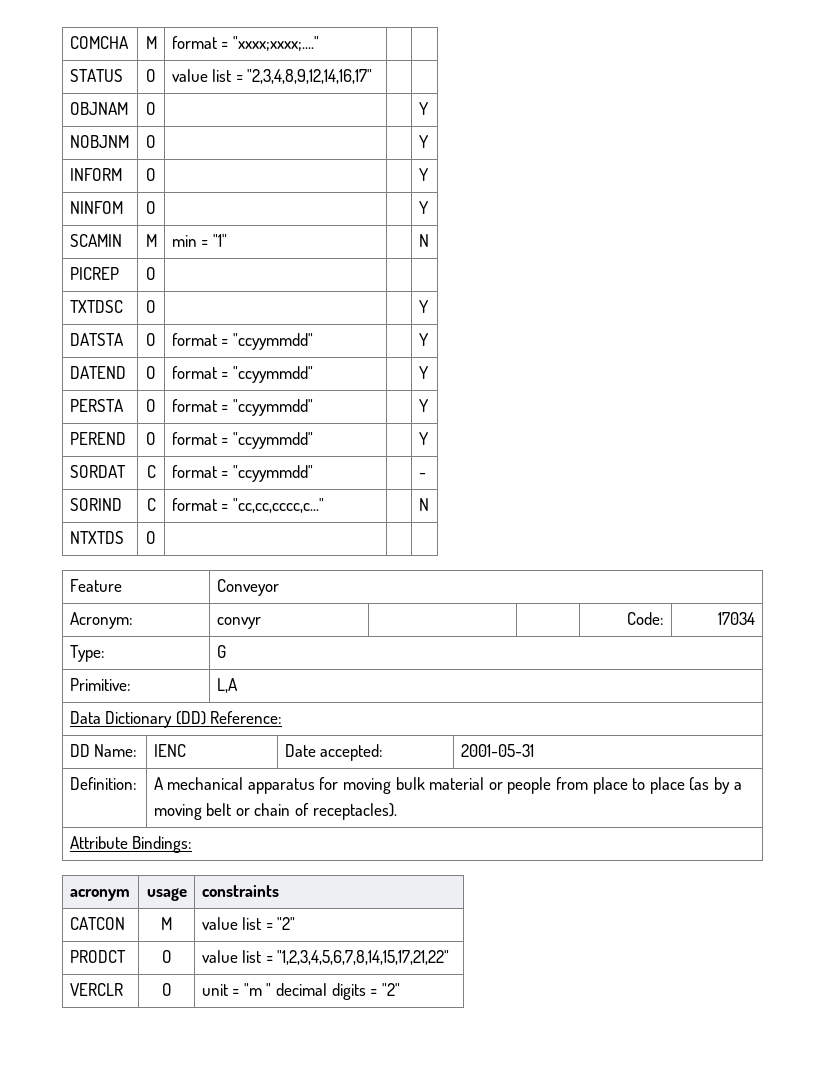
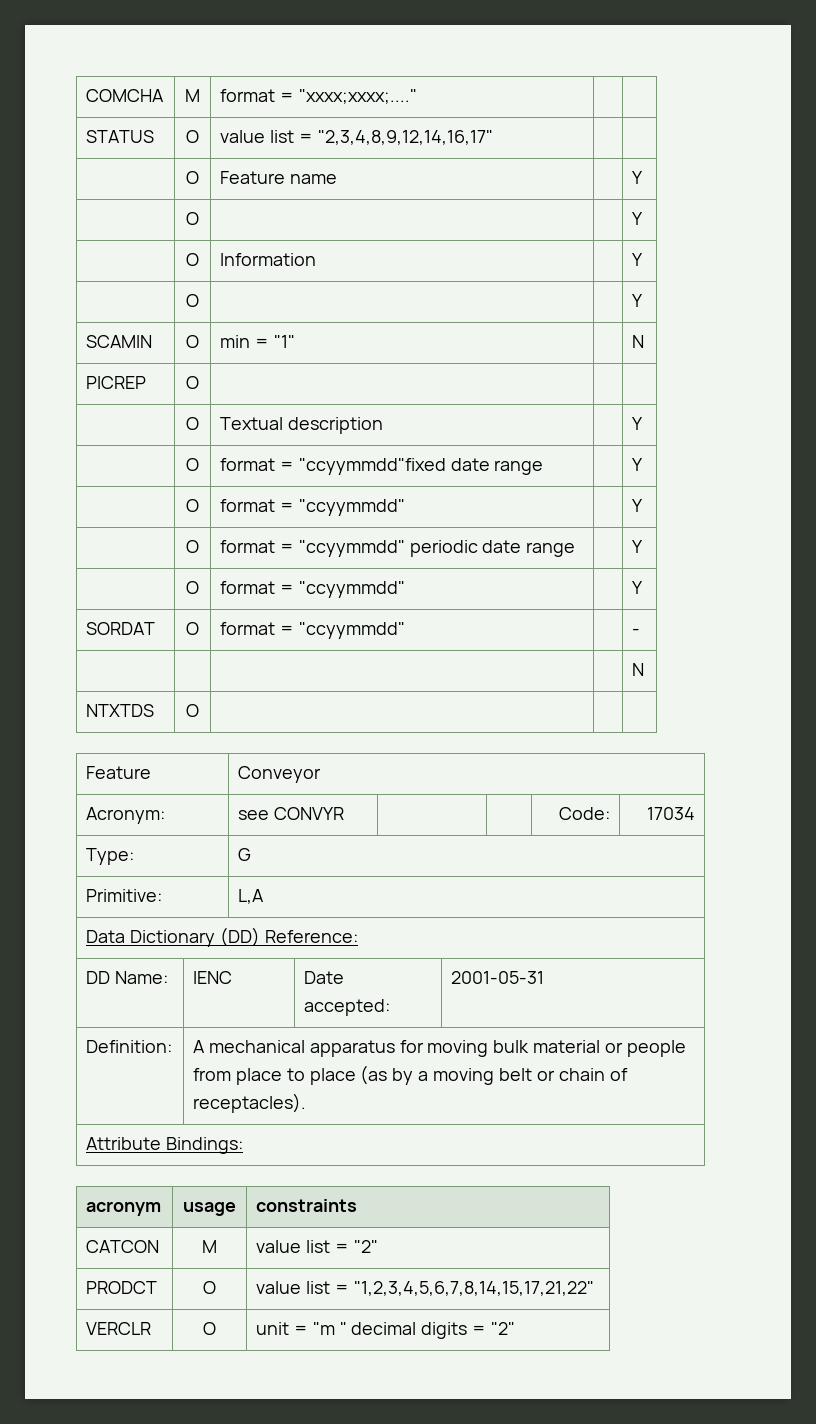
[69,102,128,115] [146,102,156,115] [418,102,428,115] [69,135,129,148] [146,135,156,148] [418,135,428,148] [69,168,122,181] [146,168,156,181] [418,168,428,181] [69,201,123,214] OBJNAM | O | | | Y // NOBJNM | O | | | Y // INFORM | O | | | Y // NINFOM -> [186,171,199,184] [220,171,337,184] [632,171,644,184] [186,212,199,225] [632,212,644,225] [186,253,199,266] [220,253,317,266] [632,253,644,266] | O | Feature name | | Y // | O | | | Y // | O | Information | | Y //
[145,234,157,247] M -> [186,335,199,348] O
[69,300,123,313] [146,300,156,313] [418,300,428,313] [69,333,124,346] [146,333,156,346] [171,333,313,350] [418,333,428,346] [69,366,126,379] [146,366,156,379] [171,366,313,383] [418,366,428,379] [69,399,124,412] [146,399,156,412] [171,399,313,416] [418,399,428,412] [69,432,126,445] TXTDSC | O | | | Y // DATSTA | O | format = "ccyymmdd" | | Y // DATEND | O | format = "ccyymmdd" | | Y // PERSTA | O | format = "ccyymmdd" | | Y // PEREND -> [186,417,199,430] [220,417,383,434] [632,417,644,430] [186,458,199,471] [220,458,544,475] [632,458,644,471] [186,499,199,512] [220,499,405,516] [632,499,644,512] [186,540,199,553] [220,540,576,557] [632,540,644,553] | O | Textual description | | Y // | O | format = "ccyymmdd"fixed date range | | Y // | O | format = "ccyymmdd" | | Y // | O | format = "ccyymmdd" periodic date range | | Y //
[146,465,156,478] C -> [186,622,199,635] O
[69,498,122,511] [146,498,156,511] [171,498,324,513] SORIND | C | format = "cc,cc,cccc,c..." -> (641, 631) | |
[216,617,261,629] convyr -> [238,807,344,820] see CONVYR

